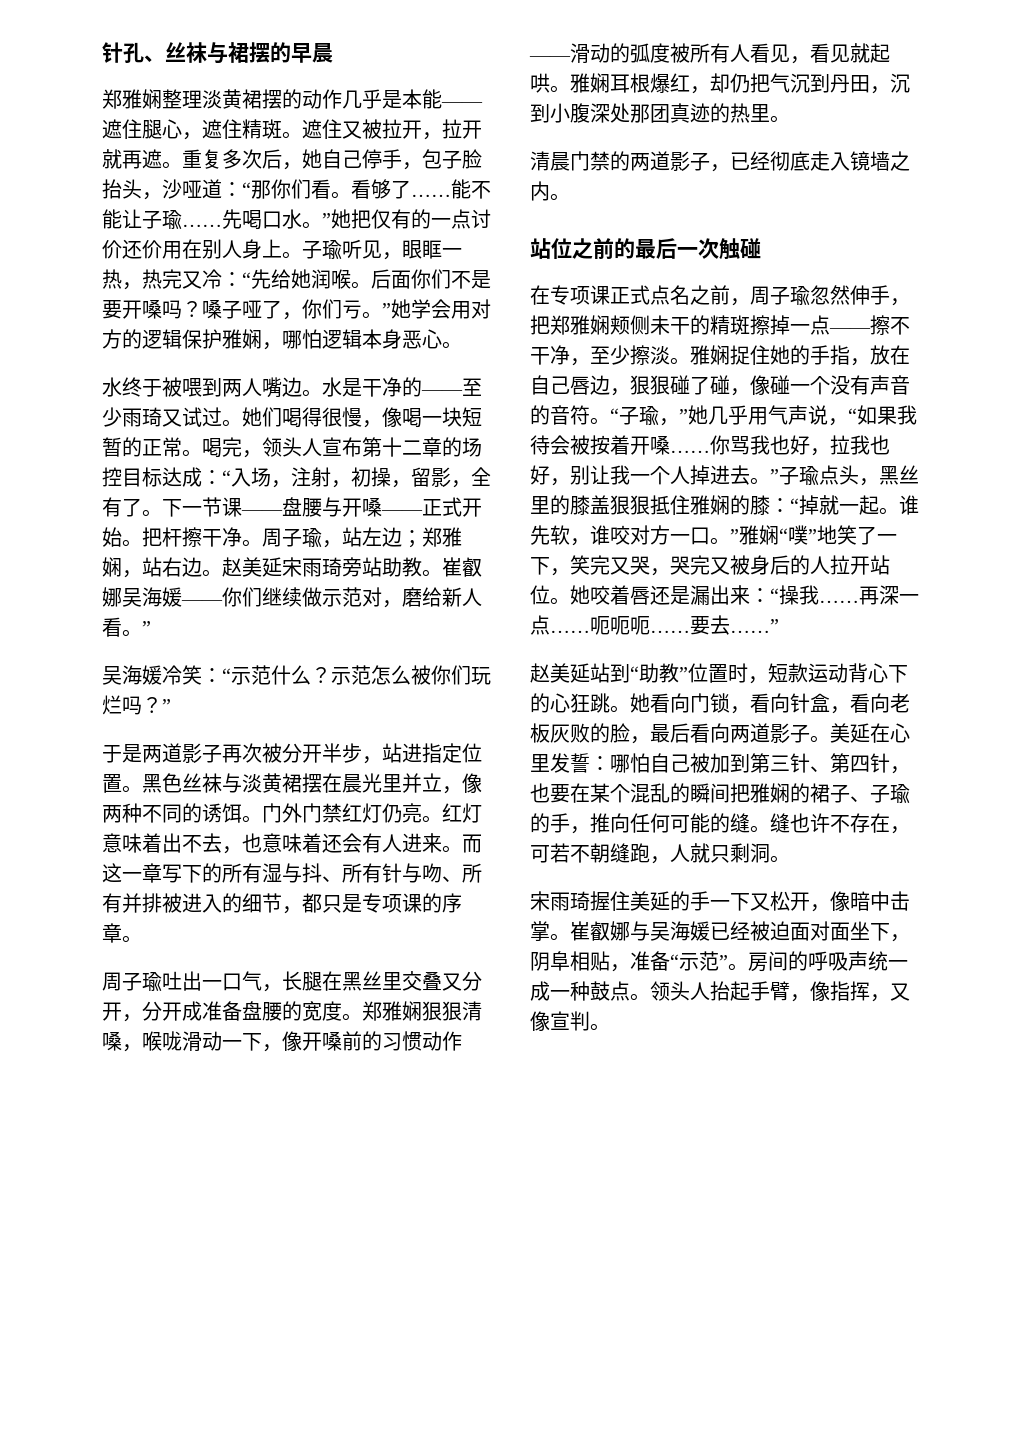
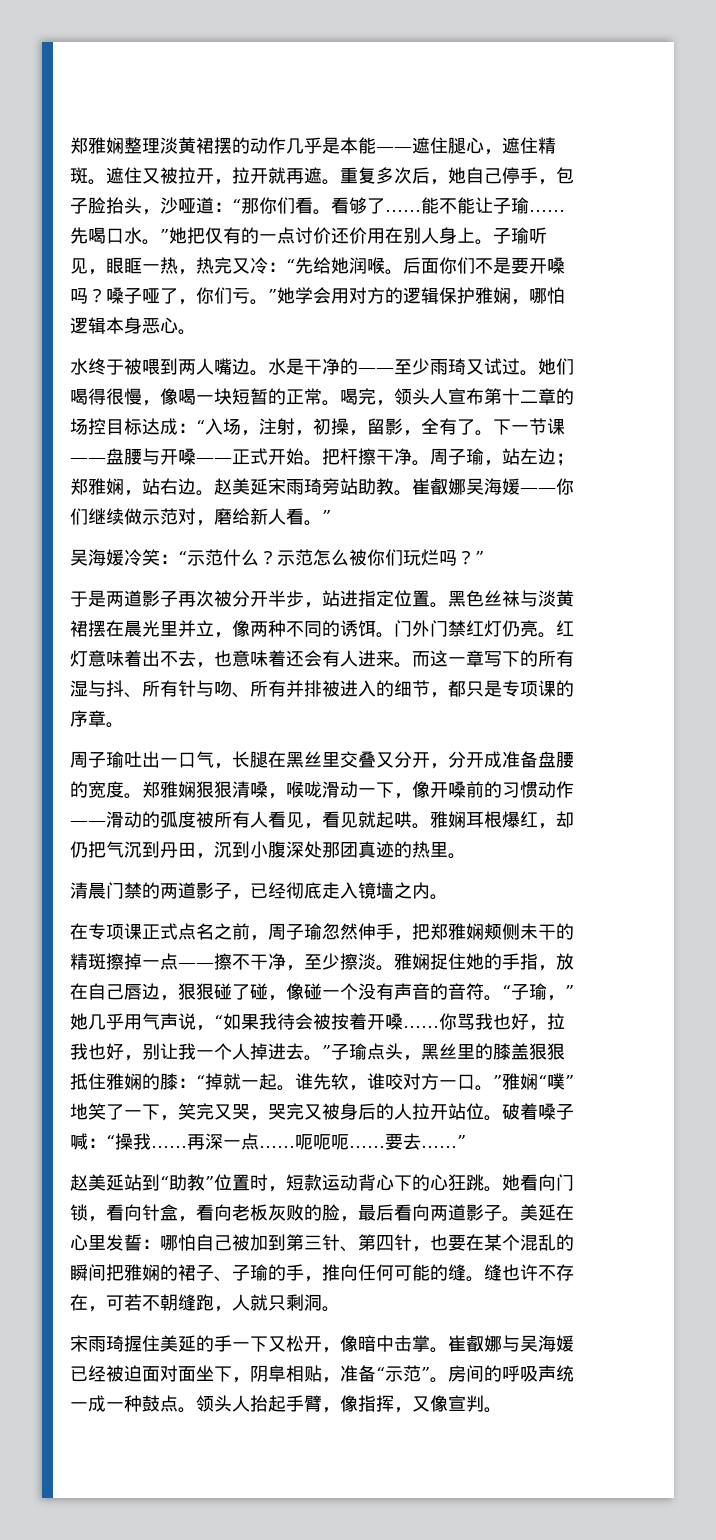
[102,42,333,64] 针孔、丝袜与裙摆的早晨 // -> (70, 145) none
[530,238,761,260] // 站位之前的最后一次触碰 -> (448, 897) none
[570,585,750,605] 她咬着唇还是漏出来 -> [502,1103,574,1120] [70,1133,88,1150] 破着嗓子喊

